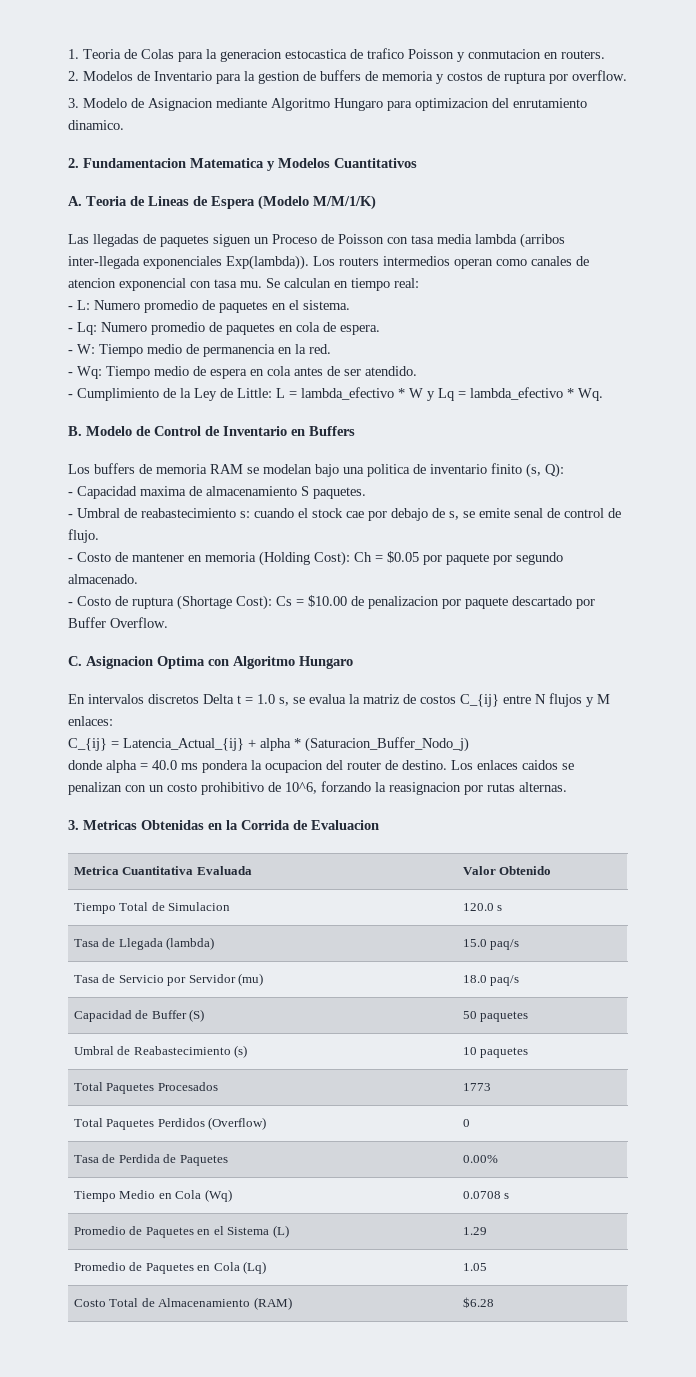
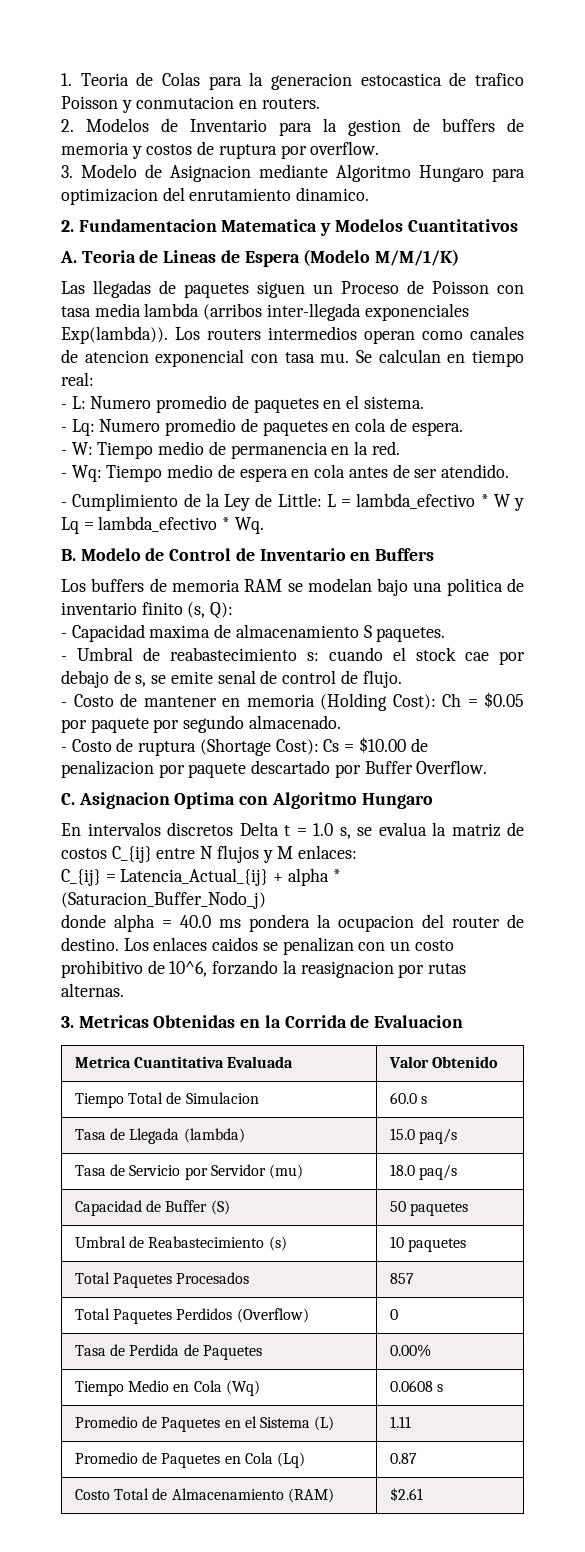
[462,903,494,911] 120.0 -> [389,1092,417,1104] 60.0
[462,1083,491,1091] 1773 -> [389,1273,414,1284] 857
[462,1191,501,1199] 0.0708 -> [389,1380,433,1392] 0.0608
[462,1227,487,1235] 1.29 -> [389,1416,411,1428] 1.11
[462,1263,487,1271] 1.05 -> [389,1453,417,1464] 0.87
[462,1297,494,1308] $6.28 -> [389,1487,423,1502] $2.61

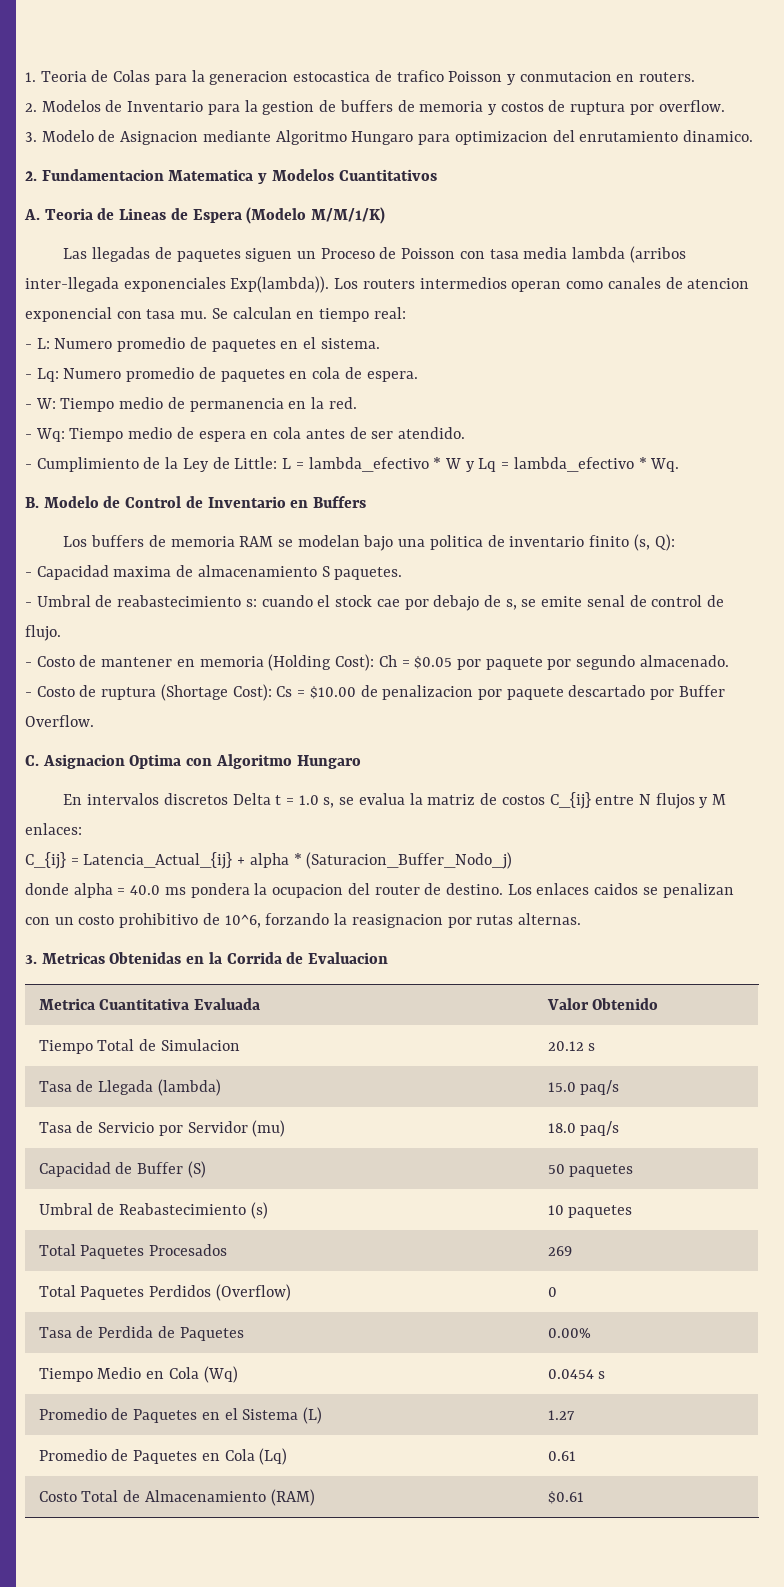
[389,1092,417,1104] 60.0 -> [547,1041,584,1051] 20.12
[389,1273,414,1284] 857 -> [547,1246,572,1256] 269
[389,1380,433,1392] 0.0608 -> [547,1369,594,1379] 0.0454
[389,1416,411,1428] 1.11 -> [547,1410,575,1420] 1.27
[389,1453,417,1464] 0.87 -> [547,1451,576,1461] 0.61
[389,1487,423,1502] $2.61 -> [547,1491,584,1504] $0.61

